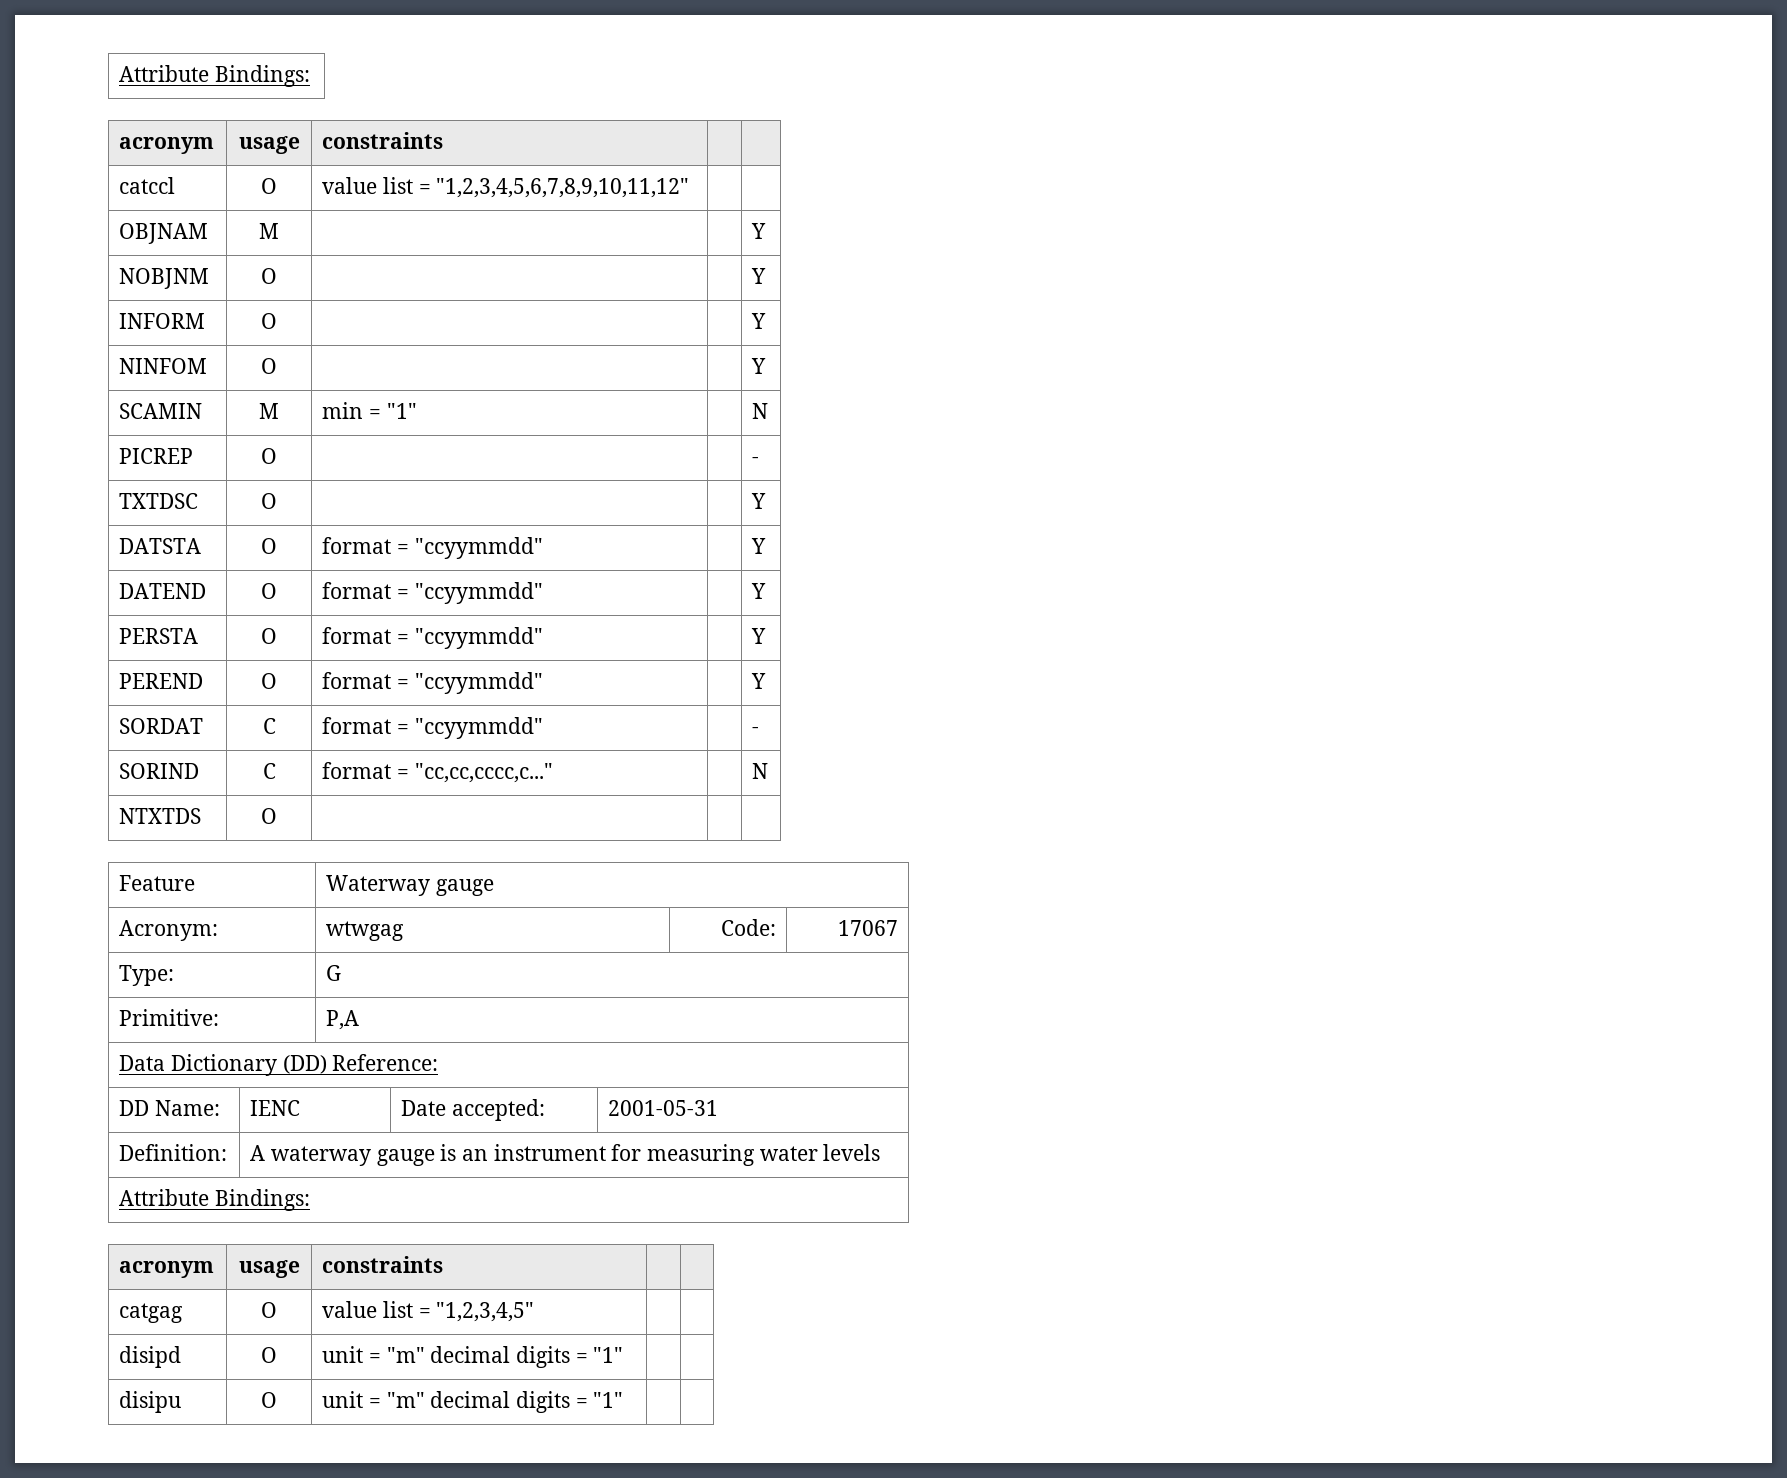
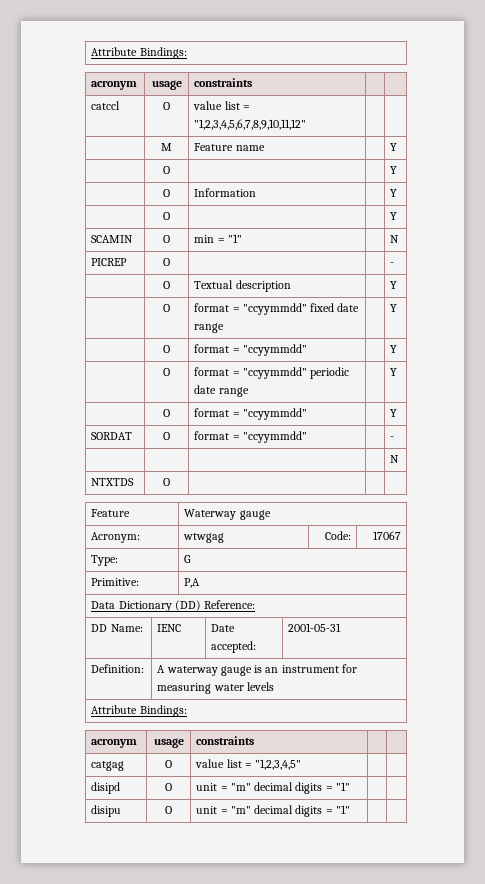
[119,223,209,244] [259,223,279,239] [751,223,767,239] [119,268,210,289] [261,268,277,284] [751,268,767,284] [119,313,206,329] [261,313,277,329] [751,313,767,329] [119,358,208,374] OBJNAM | M | | | Y // NOBJNM | O | | | Y // INFORM | O | | | Y // NINFOM -> [161,143,172,151] [194,143,265,151] [390,143,398,151] [163,166,170,174] [390,166,398,174] [163,189,170,197] [194,188,257,197] [390,189,398,197] | M | Feature name | | Y // | O | | | Y // | O | Information | | Y //
[259,403,279,419] M -> [163,235,170,243] O
[119,493,199,509] [261,493,277,509] [751,493,767,509] [119,538,202,554] [261,538,277,554] [322,537,543,559] [751,538,767,554] [119,583,207,599] [261,583,277,599] [322,582,543,604] [751,583,767,599] [119,628,199,644] [261,628,277,644] [322,627,543,649] [751,628,767,644] [119,673,204,689] TXTDSC | O | | | Y // DATSTA | O | format = "ccyymmdd" | | Y // DATEND | O | format = "ccyymmdd" | | Y // PERSTA | O | format = "ccyymmdd" | | Y // PEREND -> [163,281,170,289] [194,280,291,292] [390,281,398,289] [163,304,170,312] [194,303,360,315] [194,323,225,333] [390,304,398,312] [163,345,170,353] [194,344,307,356] [390,345,398,353] [163,368,170,376] [194,367,350,379] [194,385,249,397] [390,368,398,376] | O | Textual description | | Y // | O | format = "ccyymmdd" fixed date range | | Y // | O | format = "ccyymmdd" | | Y // | O | format = "ccyymmdd" periodic date range | | Y //
[262,718,276,734] C -> [163,432,170,440] O
[119,763,200,779] [262,763,276,779] [322,762,553,783] SORIND | C | format = "cc,cc,cccc,c..." -> (395, 438) | |

